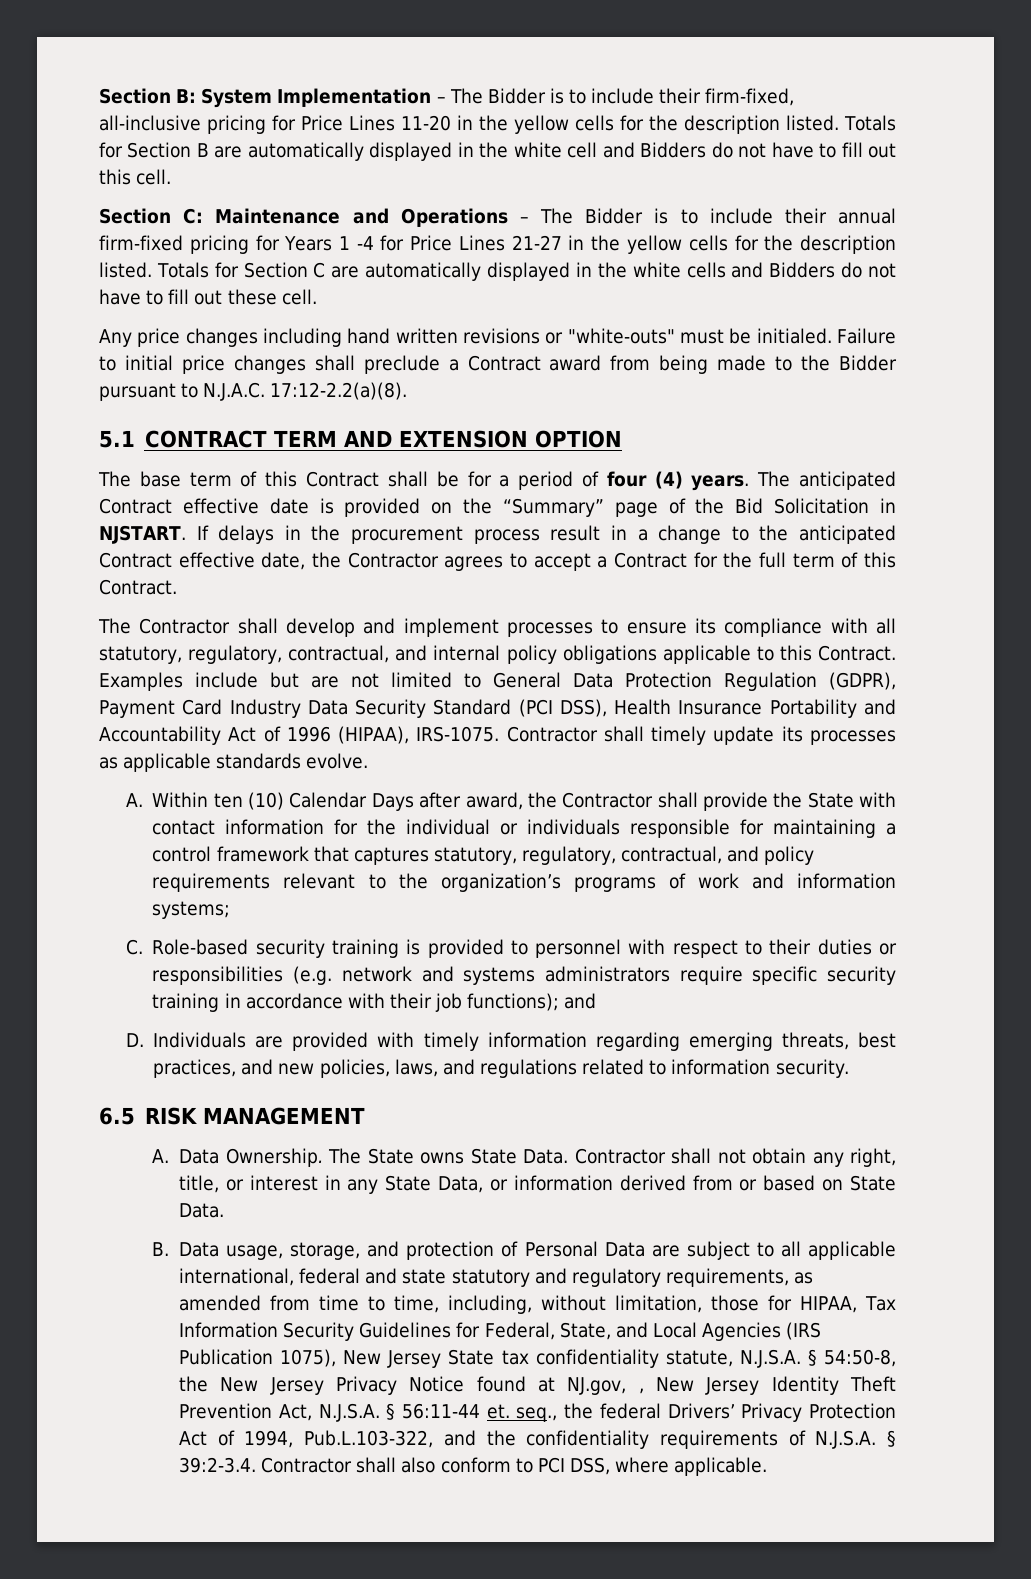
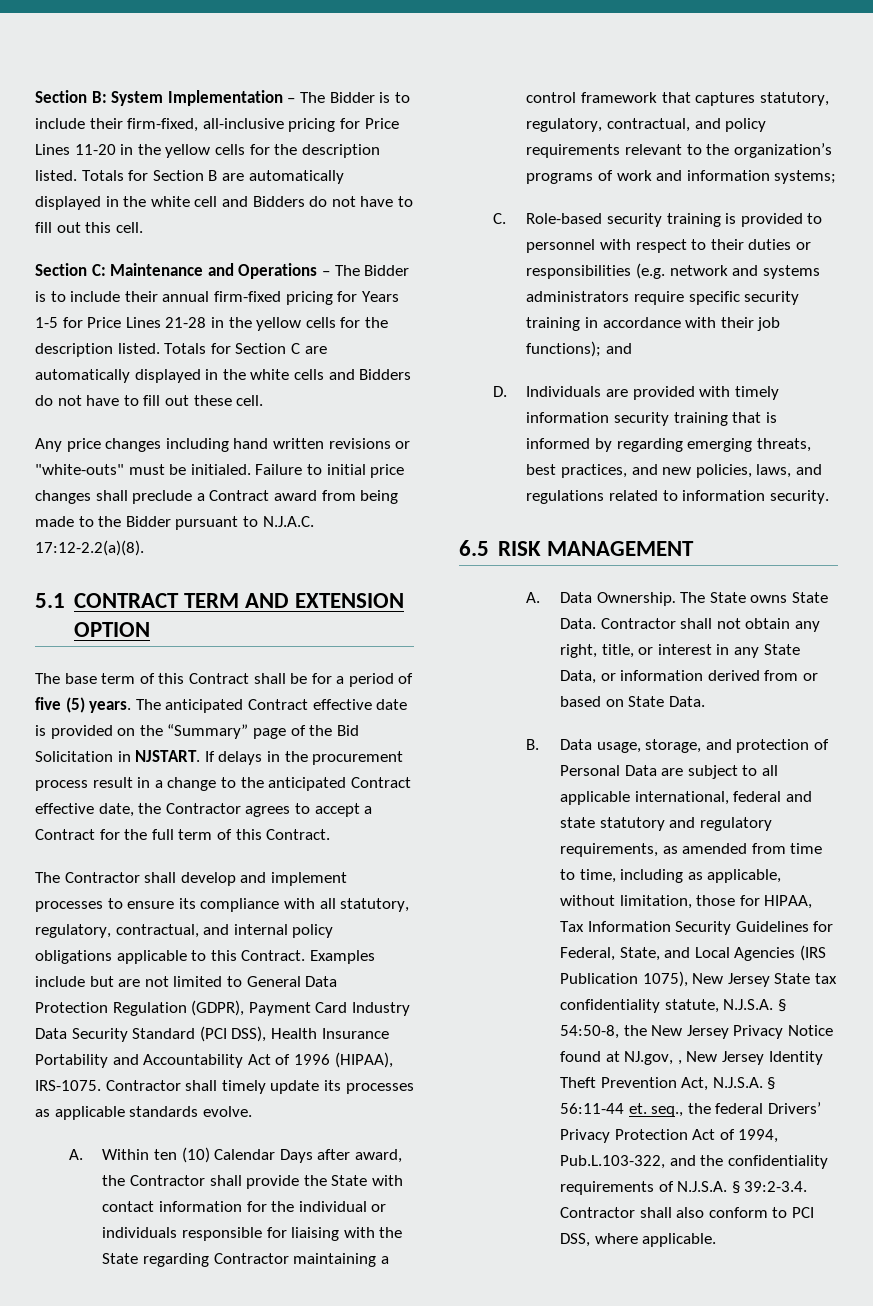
[338,235,562,251] 1 -4 for Price Lines 21-27 -> [35,317,207,328] 1-5 for Price Lines 21-28
[606,471,683,489] four (4) -> [35,697,85,713] five (5)
(765, 827) none -> [291,1227,403,1241] [102,1253,289,1267] liaising with the State regarding Contractor
(587, 1040) none -> [614,412,777,426] [526,438,613,452] security training that is informed by
[448,1295,533,1314] including, -> [620,869,782,883] including as applicable,

